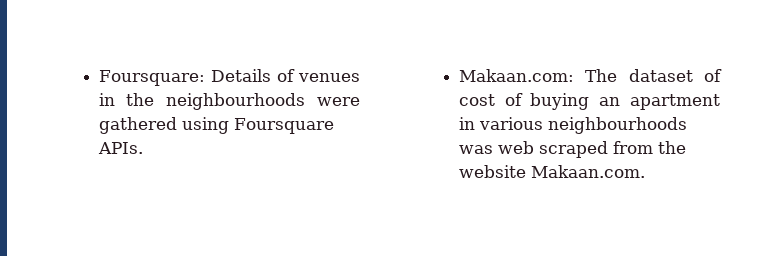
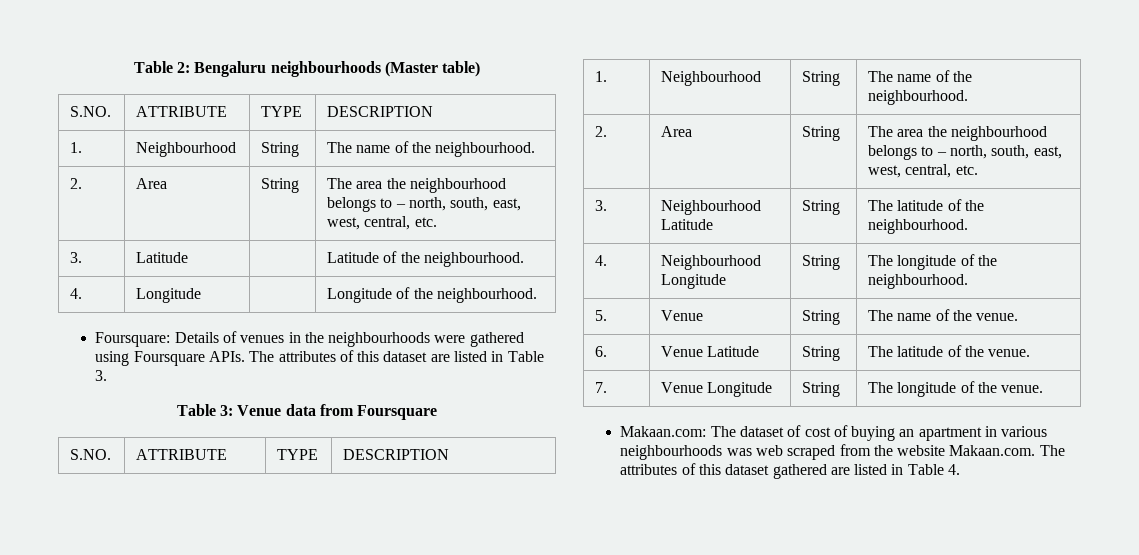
(98, 78) none -> [133,61,481,77] [70,106,112,117] [136,106,228,117] [261,106,303,117] [327,106,434,117] [70,142,83,153] [136,142,237,157] [261,142,300,157] [327,141,536,157] [70,178,83,189] [136,178,168,189] [261,178,300,193] [327,178,507,193] [327,197,521,212] [327,216,437,230] [70,252,83,263] [136,252,189,263] [327,251,525,267] [70,288,83,299] [136,288,202,303] [327,287,538,303] Table 2: Bengaluru neighbourhoods (Master table) // S.NO. | ATTRIBUTE | TYPE | DESCRIPTION // 1. | Neighbourhood | String | The name of the neighbourhood. // 2. | Area | String | The area the neighbourhood belongs to – north, south, east, west, central, etc. // 3. | Latitude | | Latitude of the neighbourhood. // 4. | Longitude | | Longitude of the neighbourhood. //
(143, 148) none -> [249,350,544,362] [95,370,108,381] [176,404,438,420] [70,449,112,460] [136,449,228,460] [277,449,319,460] [343,449,450,460] [595,71,608,82] [661,71,762,86] [802,71,841,86] [868,70,973,82] [868,90,969,105] [595,126,608,137] [661,126,693,137] [802,126,841,141] [868,126,1048,141] [868,145,1062,160] [868,164,978,178] [595,200,608,211] [661,200,762,215] [661,219,714,230] [802,200,841,215] [868,199,985,211] [868,219,969,234] [595,255,608,266] [661,255,762,270] [661,274,727,289] [802,255,841,270] [868,254,998,270] [868,274,969,289] [595,310,608,321] [661,310,704,321] [802,310,841,325] [868,309,1019,321] [595,346,608,357] [661,346,760,357] [802,346,841,361] [868,345,1031,357] [595,382,608,393] [661,382,773,397] [802,382,841,397] [868,381,1044,397] The attributes of this dataset are listed in Table 3. // Table 3: Venue data from Foursquare // S.NO. | ATTRIBUTE | TYPE | DESCRIPTION // 1. | Neighbourhood | String | The name of the neighbourhood. // 2. | Area | String | The area the neighbourhood belongs to – north, south, east, west, central, etc. // 3. | Neighbourhood Latitude | String | The latitude of the neighbourhood. // 4. | Neighbourhood Longitude | String | The longitude of the neighbourhood. // 5. | Venue | String | The name of the venue. // 6. | Venue Latitude | String | The latitude of the venue. // 7. | Venue Longitude | String | The longitude of the venue.
(645, 171) none -> [1039,445,1065,456] [620,463,961,479] The attributes of this dataset gathered are listed in Table 4.

